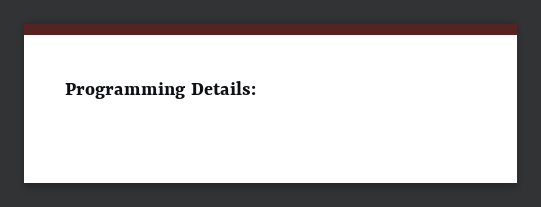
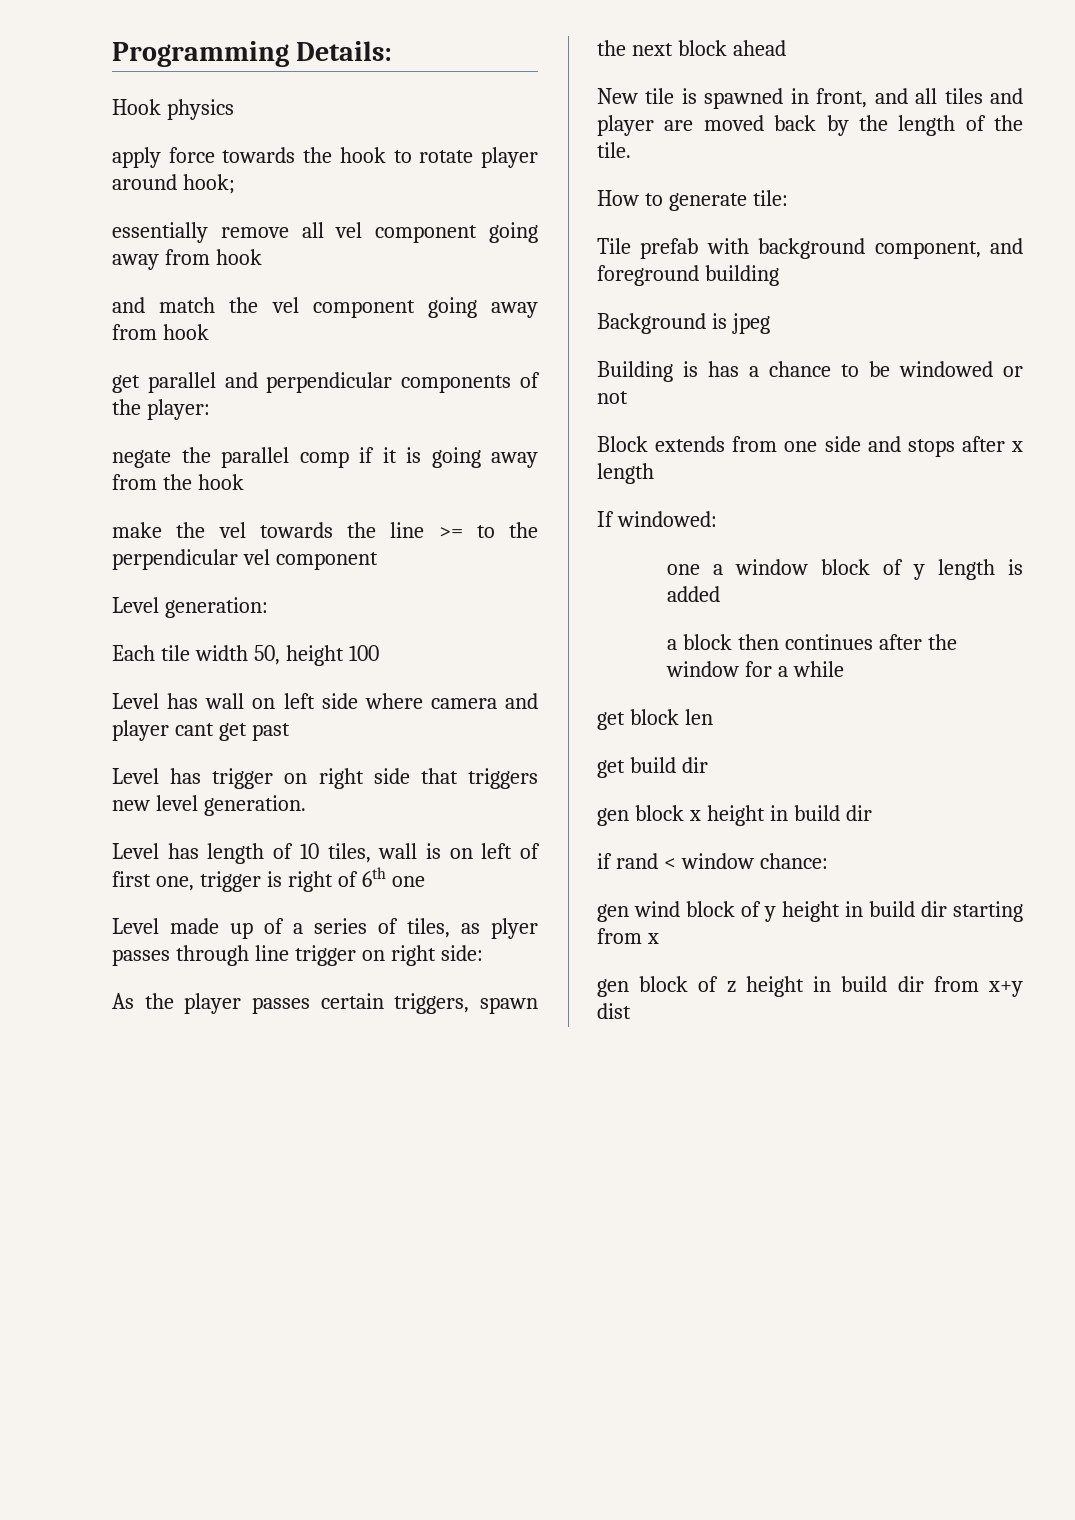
(256, 88) none -> [112,99,234,120] [112,147,538,168] [112,174,235,194] [112,222,538,243] [112,249,262,270] [112,297,538,318] [112,324,209,340] [112,372,540,393] [112,399,210,420] [112,447,538,468] [112,474,244,490] [112,522,538,538] [112,549,378,570] [112,597,268,618] [112,645,379,666] [112,693,538,709] [112,720,290,741] [112,768,538,789] [112,795,306,816] [112,843,540,864] [112,867,425,892] [112,918,538,939] [112,945,483,966] [112,993,538,1014] [597,40,786,56] [597,88,1024,109] [597,115,1023,136] [597,142,631,158] [597,190,788,211] [597,238,1023,259] [597,265,779,286] [597,313,770,334] [597,361,1023,382] [597,391,628,404] [597,436,1023,457] [597,463,654,484] [597,511,717,527] [667,559,1023,580] [667,586,721,602] [667,634,957,650] [666,661,845,677] [597,709,713,730] [597,757,708,778] [597,805,872,826] [597,853,828,869] [597,901,1023,922] [597,928,659,944] [597,976,1023,997] [597,1003,631,1019] // Hook physics // apply force towards the hook to rotate player around hook; // essentially remove all vel component going away from hook // and match the vel component going away from hook // get parallel and perpendicular components of the player: // negate the parallel comp if it is going away from the hook // make the vel towards the line >= to the perpendicular vel component // Level generation: // Each tile width 50, height 100 // Level has wall on left side where camera and player cant get past // Level has trigger on right side that triggers new level generation. // Level has length of 10 tiles, wall is on left of first one, trigger is right of 6th one // Level made up of a series of tiles, as plyer passes through line trigger on right side: // As the player passes certain triggers, spawn the next block ahead // New tile is spawned in front, and all tiles and player are moved back by the length of the tile. // How to generate tile: // Tile prefab with background component, and foreground building // Background is jpeg // Building is has a chance to be windowed or not // Block extends from one side and stops after x length // If windowed: // one a window block of y length is added // a block then continues after the window for a while // get block len // get build dir // gen block x height in build dir // if rand < window chance: // gen wind block of y height in build dir starting from x // gen block of z height in build dir from x+y dist

